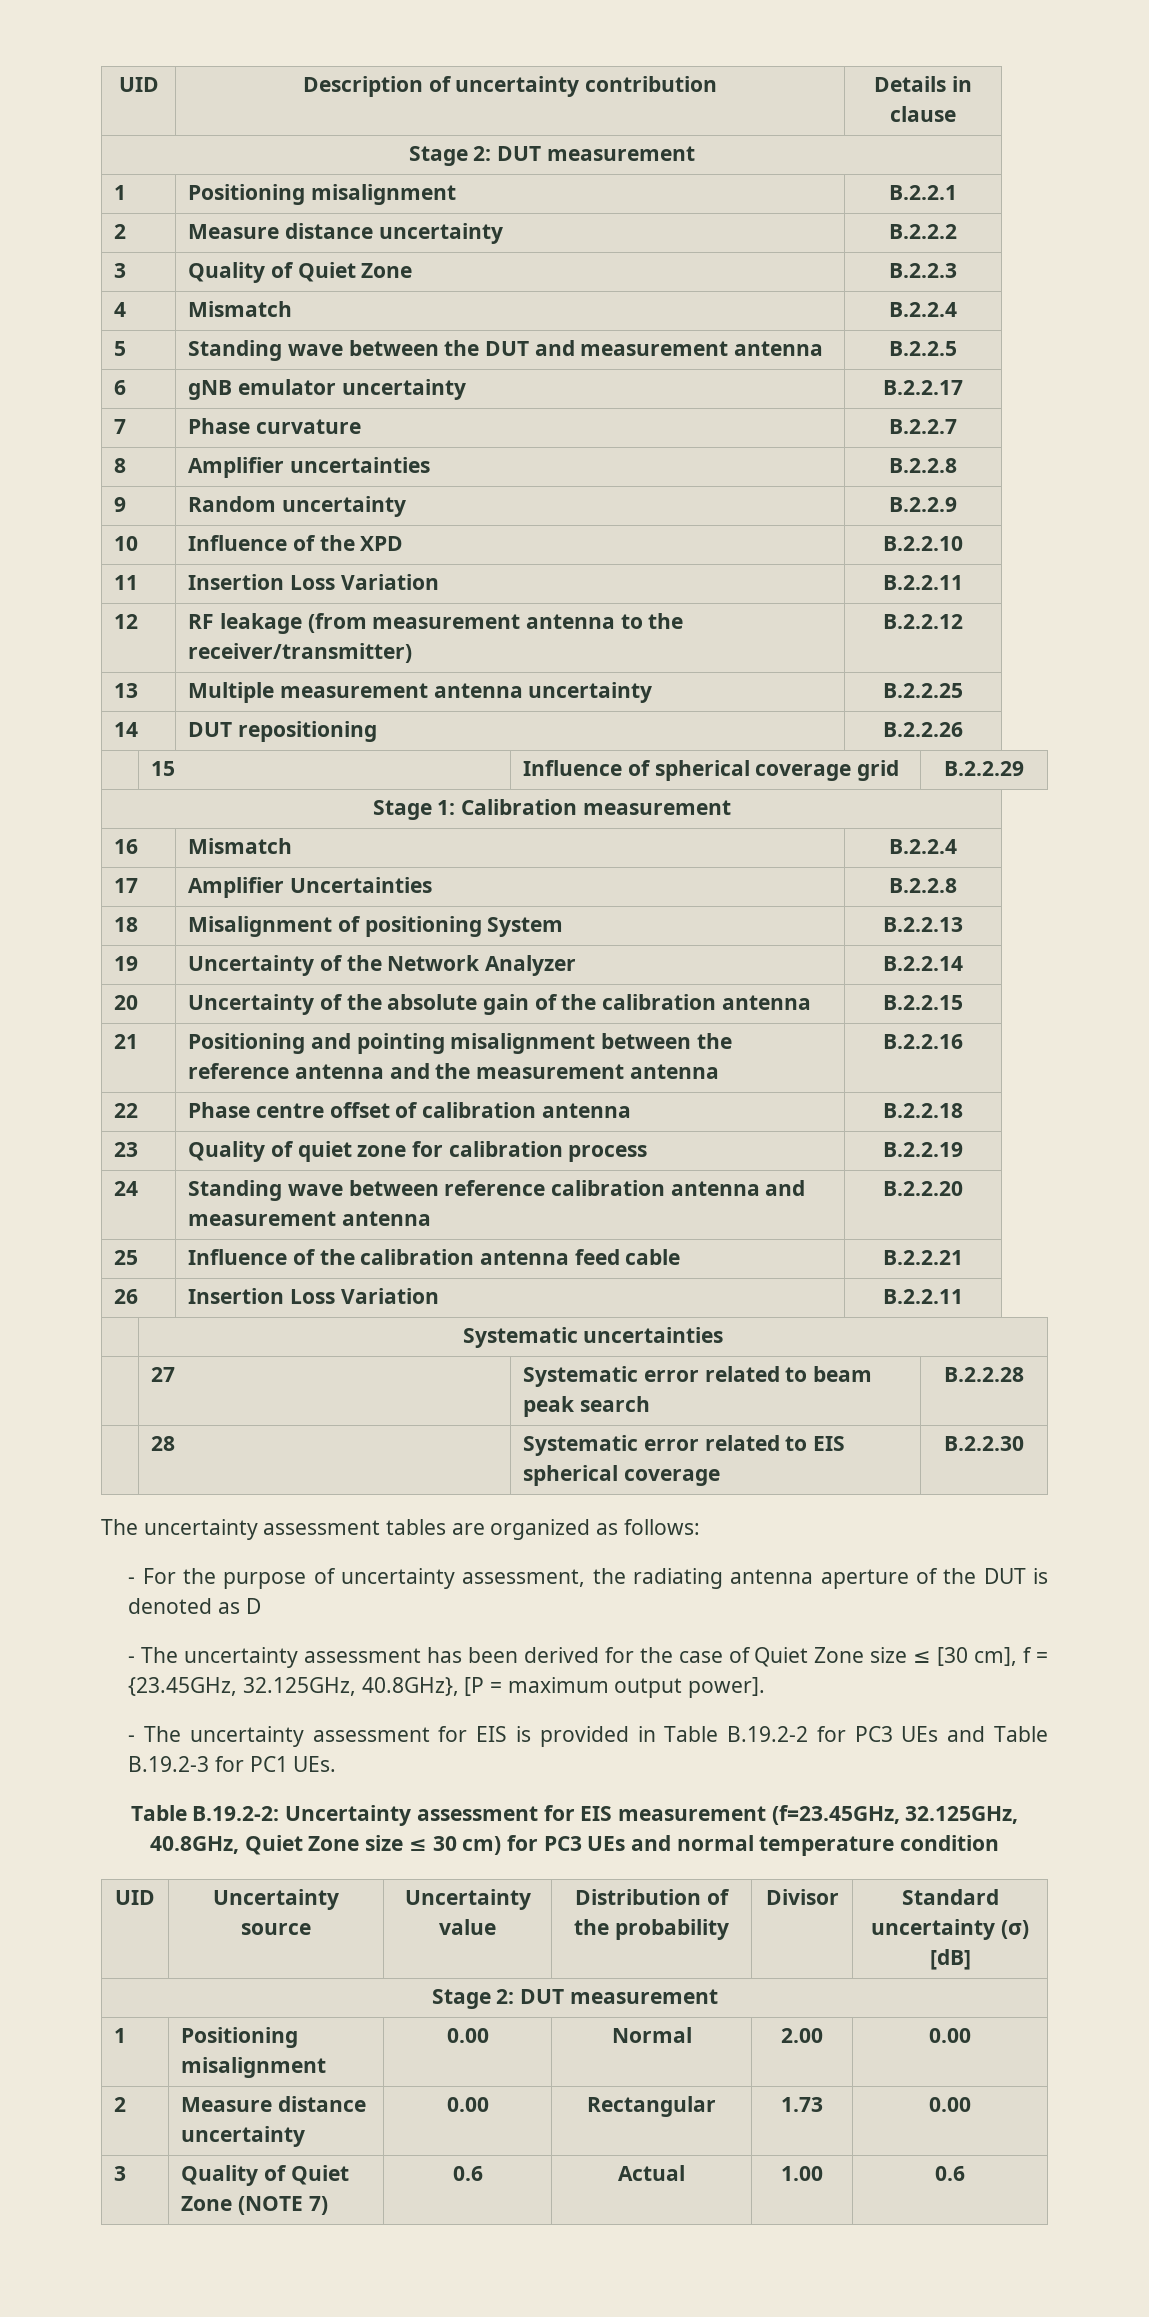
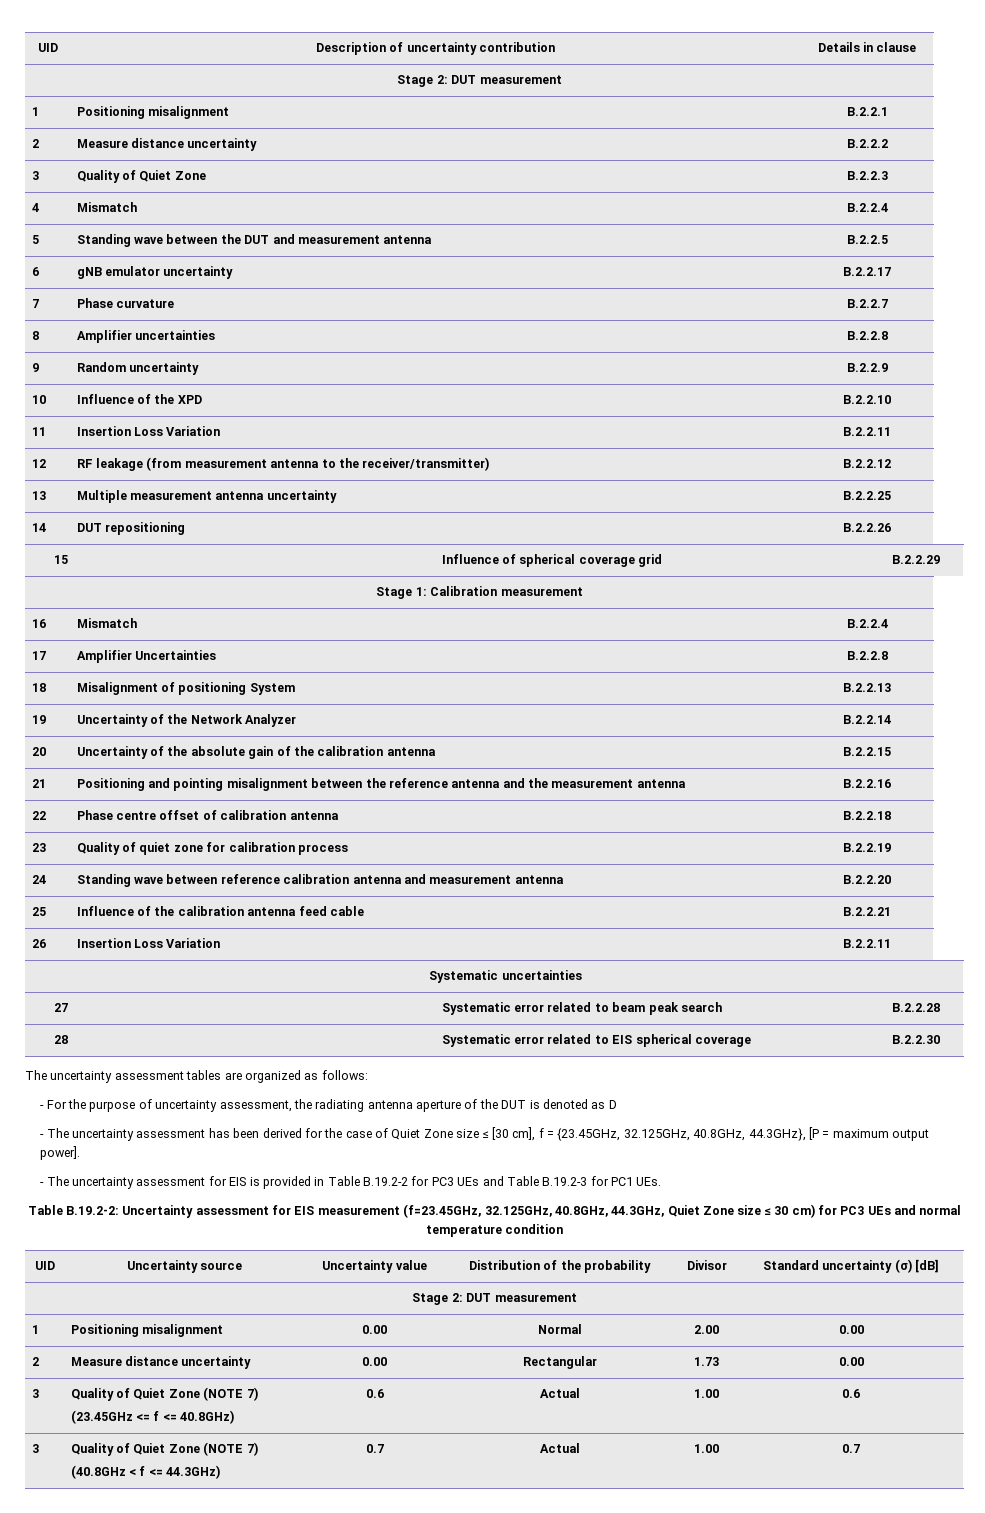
[361,1677,459,1696] 40.8GHz}, -> [693,1128,806,1141] 40.8GHz, 44.3GHz},
(240, 1845) none -> [611,1206,665,1217] 44.3GHz,
(328, 2205) none -> [70,1410,235,1424] // (23.45GHz <= f <= 40.8GHz)
(965, 2173) none -> [31,1444,39,1453] [70,1442,258,1456] [70,1465,221,1479] [365,1444,384,1453] [539,1443,580,1453] [694,1444,719,1453] [842,1444,861,1453] // 3 | Quality of Quiet Zone (NOTE 7) // (40.8GHz < f <= 44.3GHz) | 0.7 | Actual | 1.00 | 0.7

